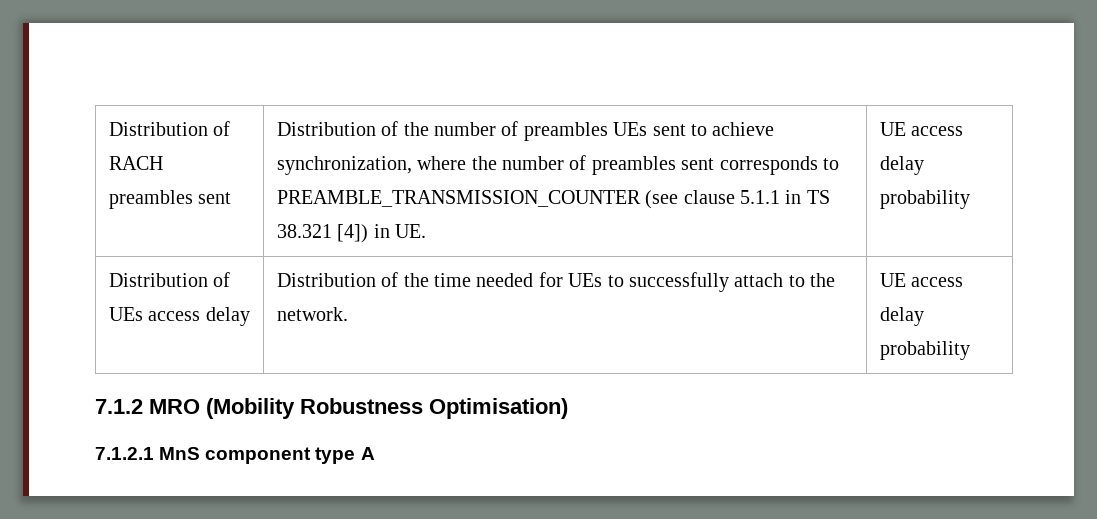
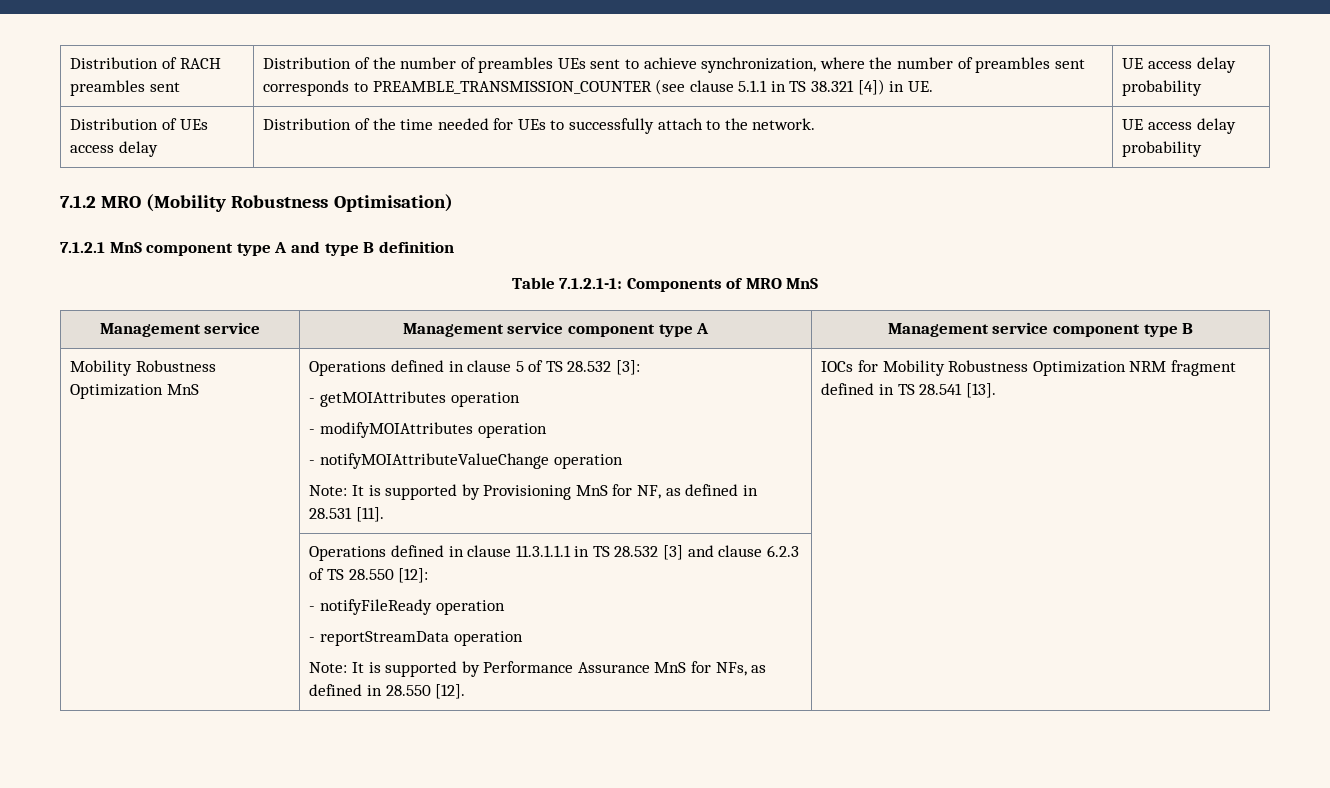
(375, 453) none -> [290,241,454,256] [511,277,819,292] [99,322,261,337] [402,322,710,337] [887,322,1194,337] [70,360,216,376] [70,384,199,399] [309,360,641,376] [309,391,520,407] [309,422,547,438] [309,453,623,469] [309,484,758,500] [309,507,384,522] [821,360,1236,376] [821,383,996,398] [309,545,799,561] [309,568,429,583] [309,599,505,615] [309,631,523,646] [309,661,767,677] [309,684,466,699] and type B definition // Table 7.1.2.1-1: Components of MRO MnS // Management service | Management service component type A | Management service component type B // Mobility Robustness Optimization MnS | Operations defined in clause 5 of TS 28.532 [3]: // - getMOIAttributes operation // - modifyMOIAttributes operation // - notifyMOIAttributeValueChange operation // Note: It is supported by Provisioning MnS for NF, as defined in 28.531 [11]. | IOCs for Mobility Robustness Optimization NRM fragment defined in TS 28.541 [13]. // | Operations defined in clause 11.3.1.1.1 in TS 28.532 [3] and clause 6.2.3 of TS 28.550 [12]: // - notifyFileReady operation // - reportStreamData operation // Note: It is supported by Performance Assurance MnS for NFs, as defined in 28.550 [12]. |

